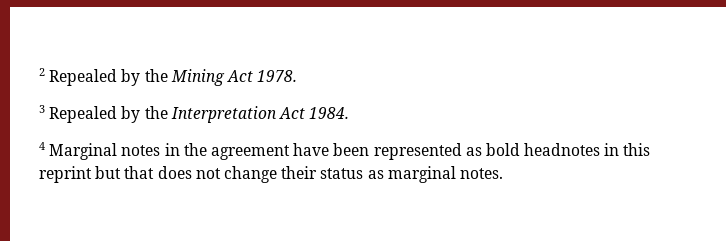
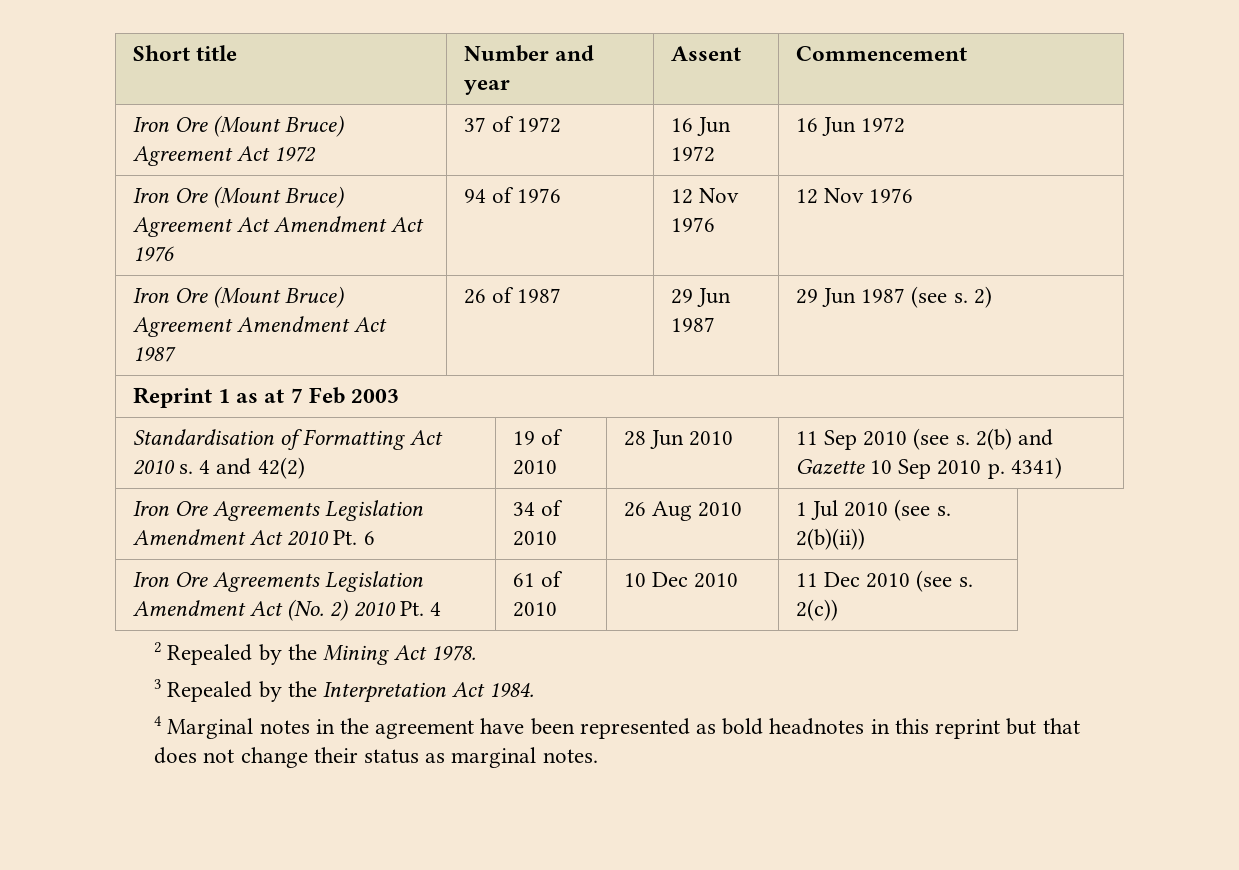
(39, 72) none -> [132,45,238,61] [463,45,595,62] [463,80,510,95] [670,46,741,61] [795,46,967,61] [132,115,345,137] [132,146,317,166] [463,116,562,133] [670,117,732,136] [670,146,715,162] [795,117,906,136] [132,186,345,208] [132,216,425,237] [132,246,174,262] [463,187,562,203] [670,188,740,204] [670,217,715,232] [795,188,914,204] [132,286,345,308] [132,316,388,337] [132,346,176,362] [463,287,562,304] [670,288,732,307] [670,317,715,332] [795,286,992,308] [132,387,400,408] [132,429,444,450] [132,457,305,479] [512,429,564,445] [512,460,557,475] [623,430,734,449] [795,428,1054,450] [795,457,1062,479] [132,500,424,521] [132,529,375,546] [512,500,564,516] [512,531,557,546] [623,501,743,521] [795,499,951,521] [795,528,865,550] [132,571,424,592] [132,599,442,621] [512,571,564,587] [512,602,557,617] [623,572,739,588] [795,570,973,592] [795,599,838,621] Short title | Number and year | Assent | Commencement // Iron Ore (Mount Bruce) Agreement Act 1972 | 37 of 1972 | 16 Jun 1972 | 16 Jun 1972 // Iron Ore (Mount Bruce) Agreement Act Amendment Act 1976 | 94 of 1976 | 12 Nov 1976 | 12 Nov 1976 // Iron Ore (Mount Bruce) Agreement Amendment Act 1987 | 26 of 1987 | 29 Jun 1987 | 29 Jun 1987 (see s. 2) // Reprint 1 as at 7 Feb 2003 // Standardisation of Formatting Act 2010 s. 4 and 42(2) | 19 of 2010 | 28 Jun 2010 | 11 Sep 2010 (see s. 2(b) and Gazette 10 Sep 2010 p. 4341) // Iron Ore Agreements Legislation Amendment Act 2010 Pt. 6 | 34 of 2010 | 26 Aug 2010 | 1 Jul 2010 (see s. 2(b)(ii)) // Iron Ore Agreements Legislation Amendment Act (No. 2) 2010 Pt. 4 | 61 of 2010 | 10 Dec 2010 | 11 Dec 2010 (see s. 2(c)) //

